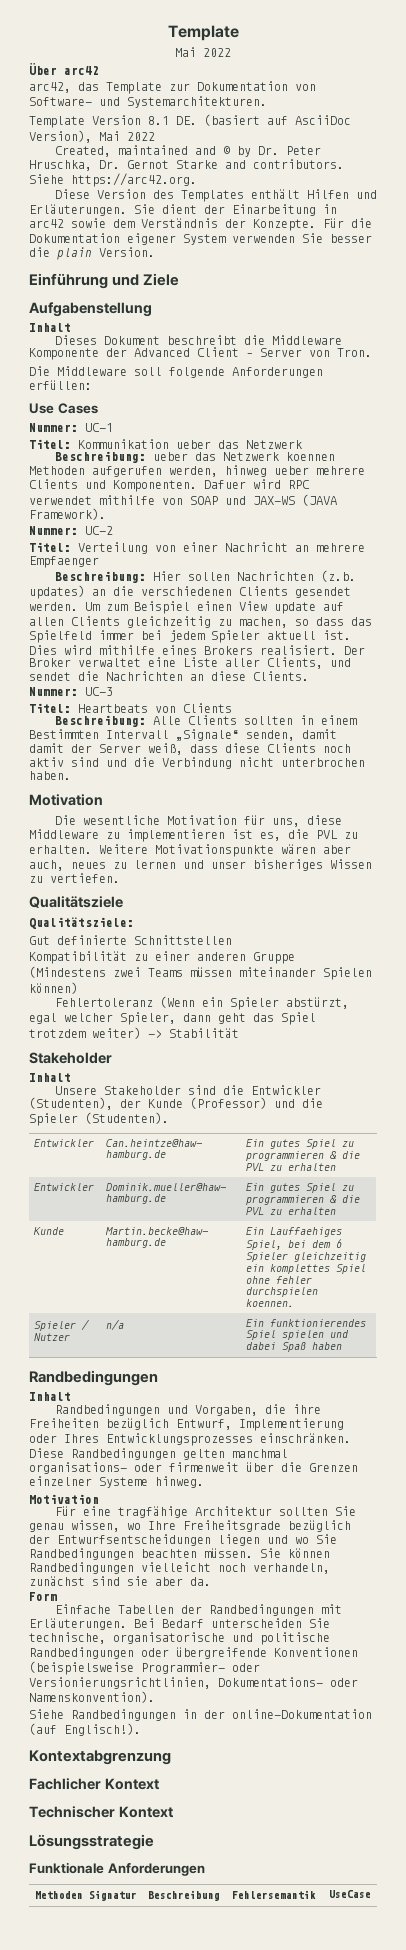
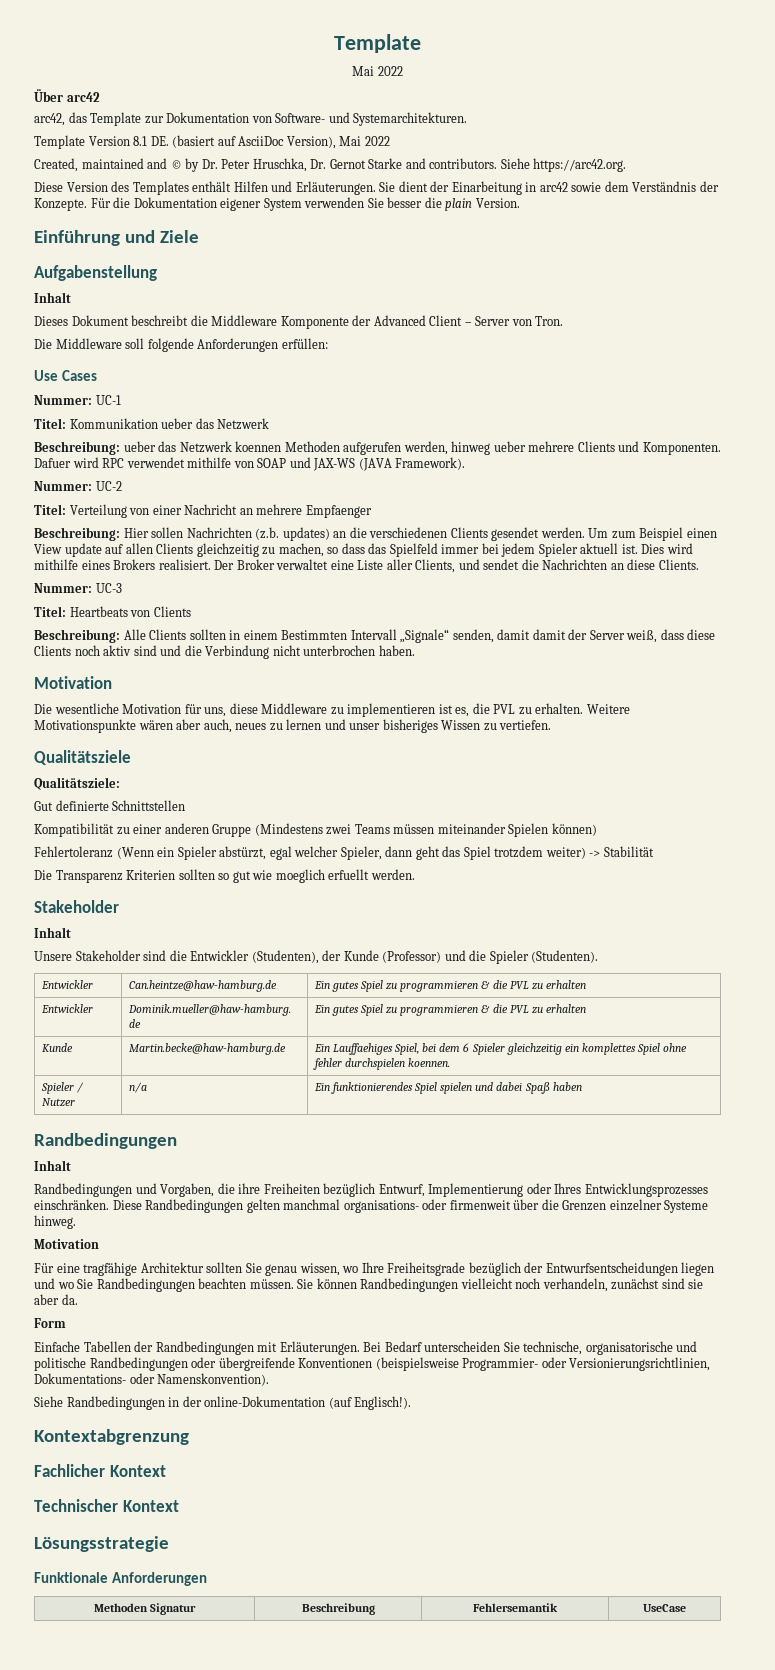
(239, 1033) none -> [34,869,415,883] // Die Transparenz Kriterien sollten so gut wie moeglich erfuellt werden.

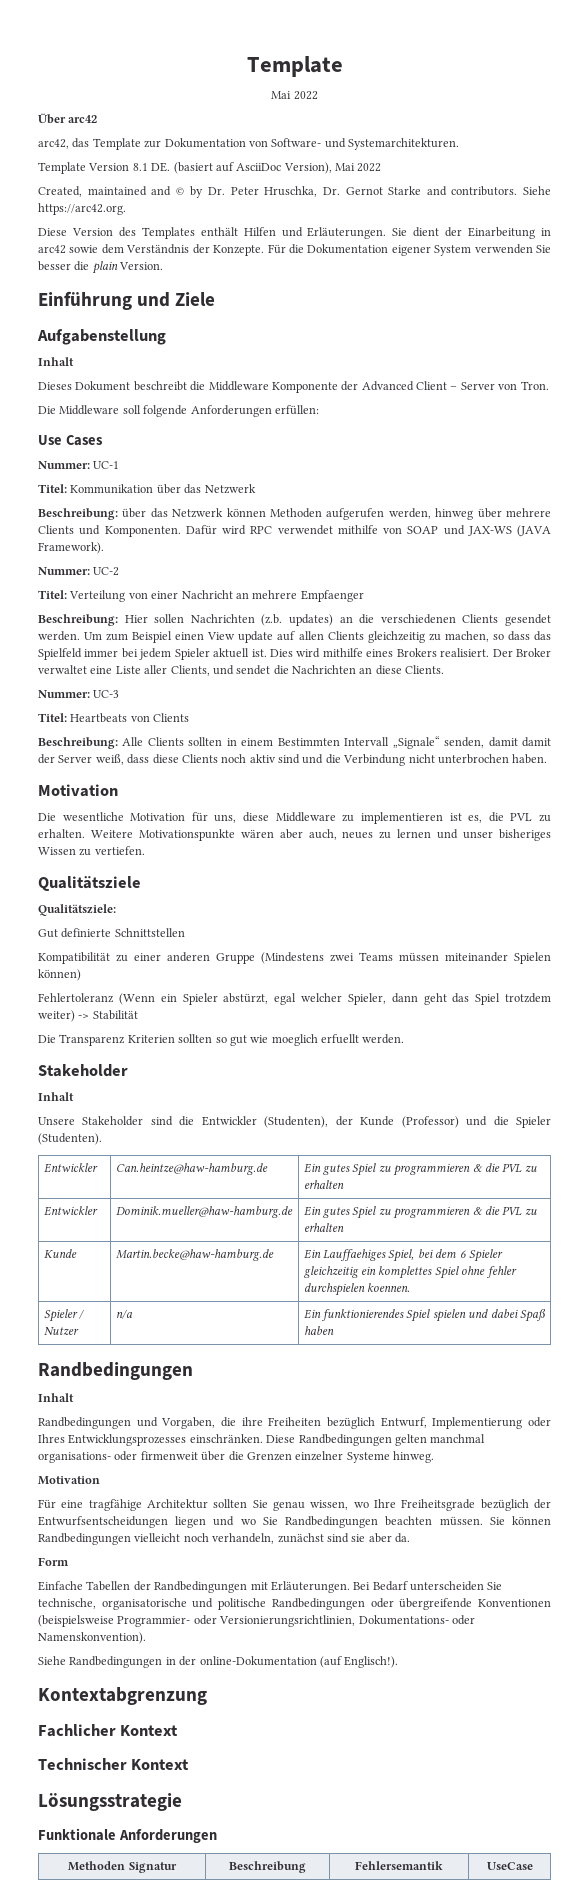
[161,418,194,429] ueber -> [156,484,181,494] über
[123,441,282,453] ueber das Netzwerk koennen -> [122,508,266,518] über das Netzwerk können
[493,441,526,452] ueber -> [477,508,502,518] über
[34,458,71,468] Dafuer -> [185,525,217,535] Dafür

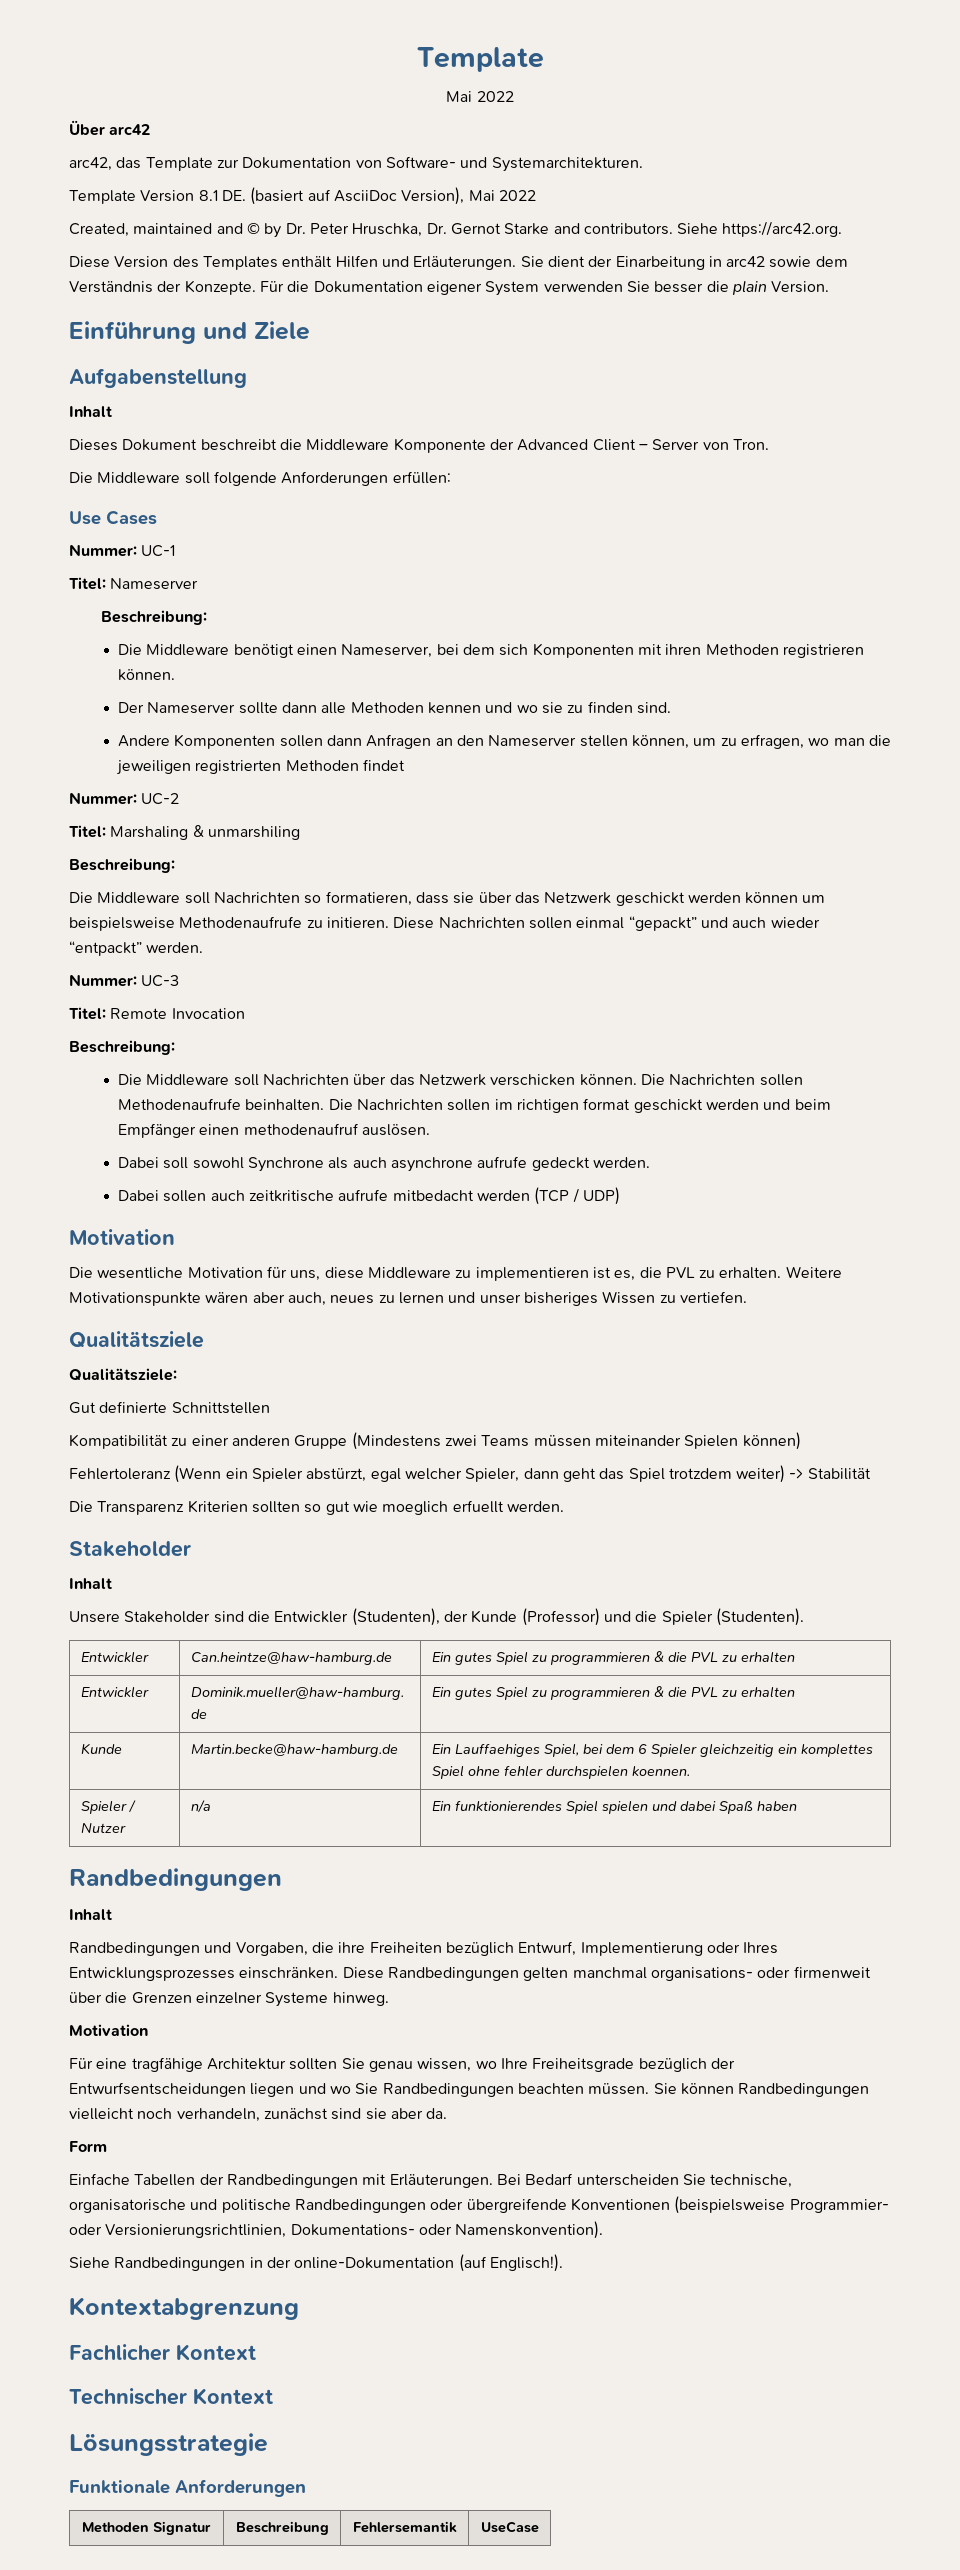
[70,484,256,494] [38,508,551,520] [38,525,551,537] [38,542,104,554] [38,567,120,576] [38,590,364,602] [38,614,552,626] [38,631,551,643] [38,648,551,660] [38,665,445,676] [38,690,120,698] [38,713,190,723] [38,736,551,749] [38,754,548,766] Kommunikation über das Netzwerk // Beschreibung: über das Netzwerk können Methoden aufgerufen werden, hinweg über mehrere Clients und Komponenten. Dafür wird RPC verwendet mithilfe von SOAP und JAX-WS (JAVA Framework). // Nummer: UC-2 // Titel: Verteilung von einer Nachricht an mehrere Empfaenger // Beschreibung: Hier sollen Nachrichten (z.b. updates) an die verschiedenen Clients gesendet werden. Um zum Beispiel einen View update auf allen Clients gleichzeitig zu machen, so dass das Spielfeld immer bei jedem Spieler aktuell ist. Dies wird mithilfe eines Brokers realisiert. Der Broker verwaltet eine Liste aller Clients, und sendet die Nachrichten an diese Clients. // Nummer: UC-3 // Titel: Heartbeats von Clients // Beschreibung: Alle Clients sollten in einem Bestimmten Intervall „Signale“ senden, damit damit der Server weiß, dass diese Clients noch aktiv sind und die Verbindung nicht unterbrochen haben. -> [110,578,199,590] [100,610,207,625] [118,643,864,658] [118,669,176,681] [118,701,671,714] [118,734,891,749] [116,759,406,775] [69,792,180,805] [69,825,300,840] [69,858,175,873] [69,891,826,906] [69,916,820,931] [69,941,204,956] [69,974,180,987] [69,1007,245,1020] [69,1040,175,1055] [118,1074,803,1086] [118,1098,831,1113] [118,1123,431,1138] [118,1156,651,1172] [118,1187,621,1205] Nameserver // Beschreibung: // Die Middleware benötigt einen Nameserver, bei dem sich Komponenten mit ihren Methoden registrieren können. // Der Nameserver sollte dann alle Methoden kennen und wo sie zu finden sind. // Andere Komponenten sollen dann Anfragen an den Nameserver stellen können, um zu erfragen, wo man die jeweiligen registrierten Methoden findet // Nummer: UC-2 // Titel: Marshaling & unmarshiling // Beschreibung: // Die Middleware soll Nachrichten so formatieren, dass sie über das Netzwerk geschickt werden können um beispielsweise Methodenaufrufe zu initieren. Diese Nachrichten sollen einmal “gepackt” und auch wieder “entpackt” werden. // Nummer: UC-3 // Titel: Remote Invocation // Beschreibung: // Die Middleware soll Nachrichten über das Netzwerk verschicken können. Die Nachrichten sollen Methodenaufrufe beinhalten. Die Nachrichten sollen im richtigen format geschickt werden und beim Empfänger einen methodenaufruf auslösen. // Dabei soll sowohl Synchrone als auch asynchrone aufrufe gedeckt werden. // Dabei sollen auch zeitkritische aufrufe mitbedacht werden (TCP / UDP)

